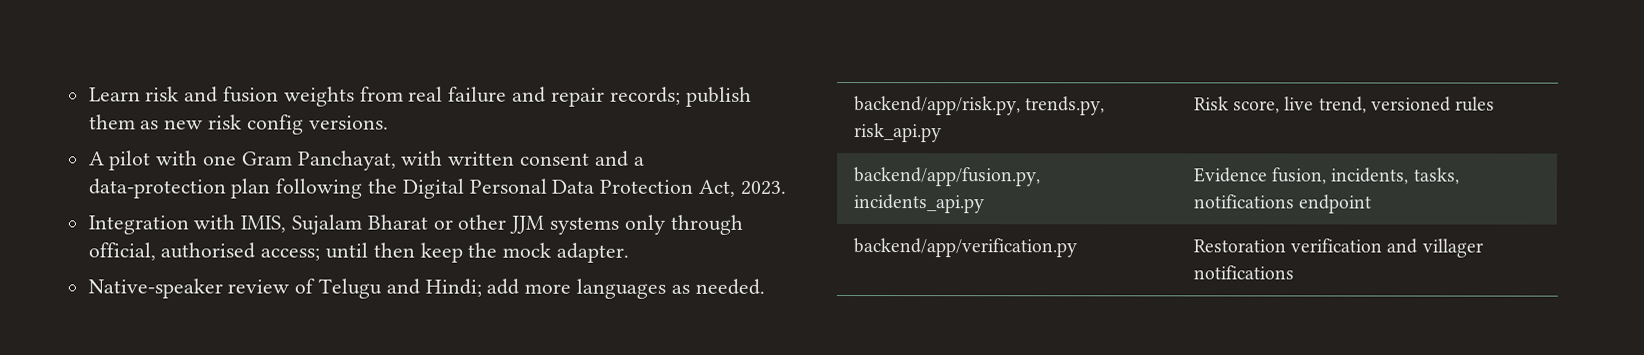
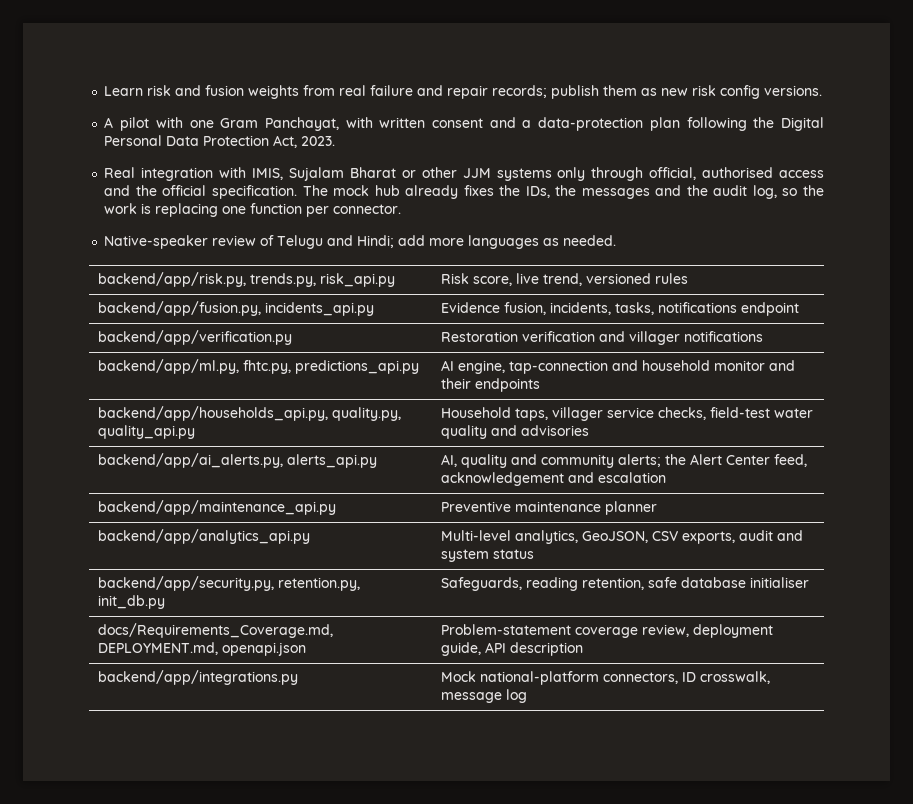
[87,215,189,235] Integration -> [104,167,214,181] Real integration
[260,242,630,263] access; until then keep the mock adapter. -> [778,170,824,178] [104,185,824,199] [104,203,402,217] access and the official specification. The mock hub already fixes the IDs, the messages and the audit log, so the work is replacing one function per connector.
(1294, 272) none -> [97,359,419,374] [440,360,795,374] [440,378,540,392] [97,406,401,421] [97,425,195,439] [440,407,813,421] [440,425,589,439] [97,453,377,468] [440,454,807,468] [440,472,666,486] [97,500,336,515] [440,501,657,515] [97,529,310,544] [440,530,803,544] [440,549,534,562] [97,576,360,591] [97,595,165,609] [440,577,809,591] [97,623,333,638] [97,642,306,656] [440,624,773,638] [440,642,583,656] [97,670,298,685] [440,671,770,685] [440,689,527,703] // backend/app/ml.py, fhtc.py, predictions_api.py | AI engine, tap-connection and household monitor and their endpoints // backend/app/households_api.py, quality.py, quality_api.py | Household taps, villager service checks, field-test water quality and advisories // backend/app/ai_alerts.py, alerts_api.py | AI, quality and community alerts; the Alert Center feed, acknowledgement and escalation // backend/app/maintenance_api.py | Preventive maintenance planner // backend/app/analytics_api.py | Multi-level analytics, GeoJSON, CSV exports, audit and system status // backend/app/security.py, retention.py, init_db.py | Safeguards, reading retention, safe database initialiser // docs/Requirements_Coverage.md, DEPLOYMENT.md, openapi.json | Problem-statement coverage review, deployment guide, API description // backend/app/integrations.py | Mock national-platform connectors, ID crosswalk, message log

